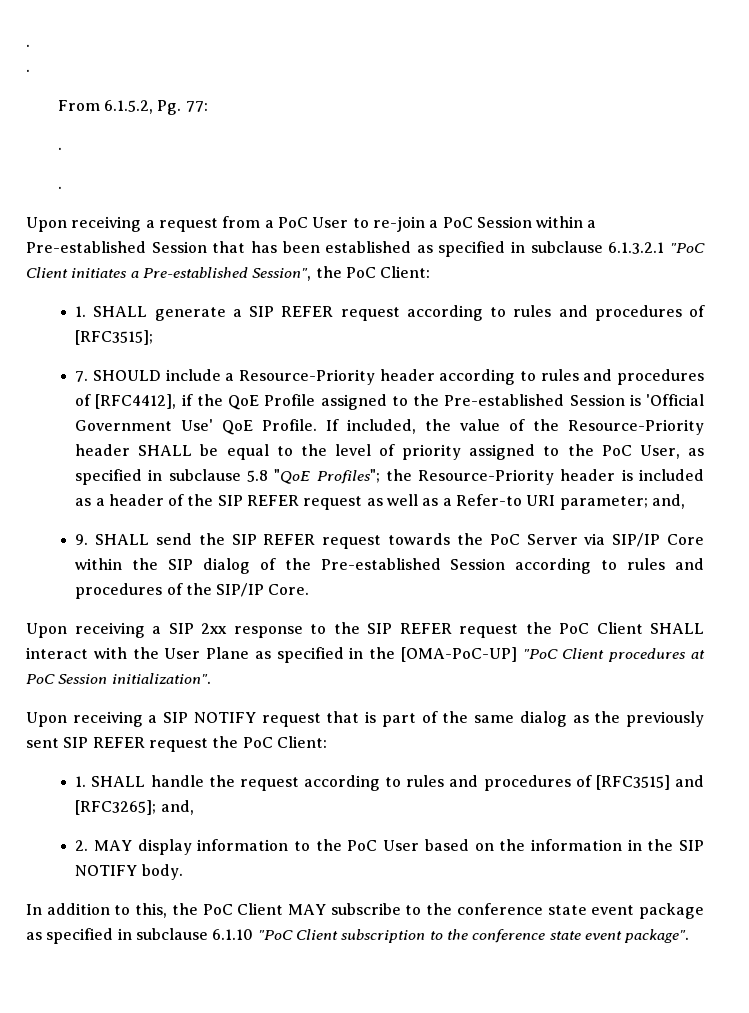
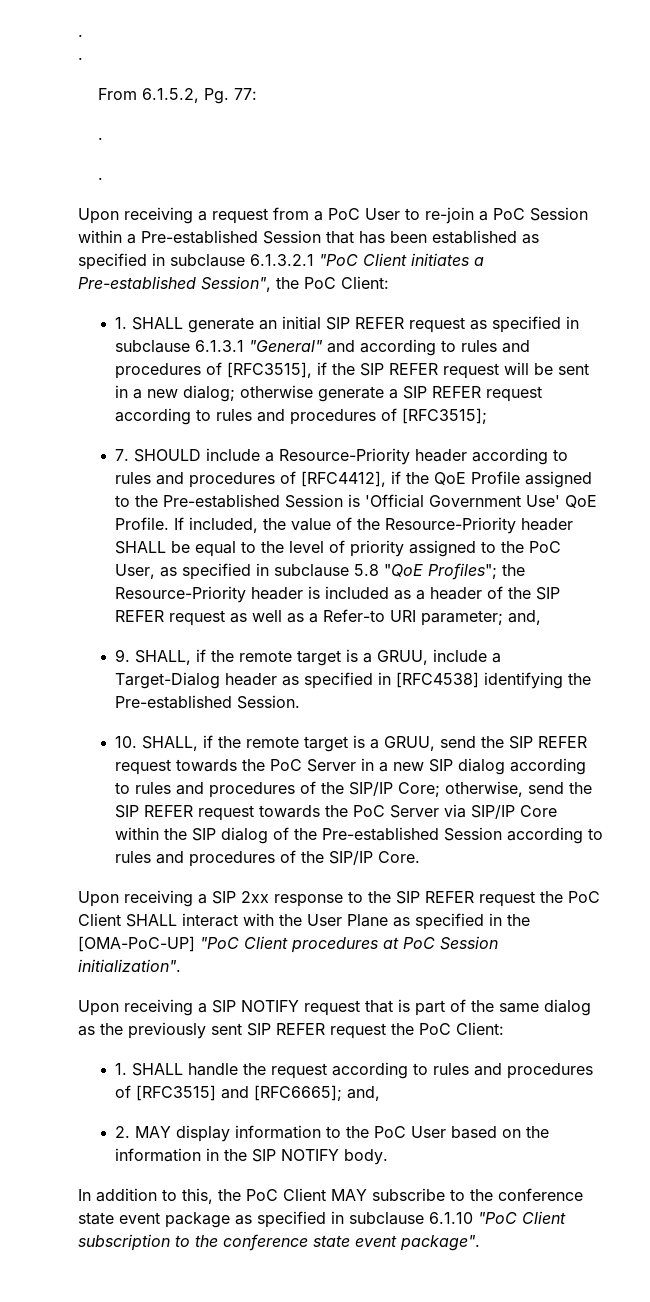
(226, 314) none -> [259,316,580,333] [115,339,531,356] [115,362,590,379] [115,385,385,402] an initial SIP REFER request as specified in subclause 6.1.3.1 "General" and according to rules and procedures of [RFC3515], if the SIP REFER request will be sent in a new dialog; otherwise generate
[95,534,150,545] SHALL -> [135,649,502,666] [115,672,592,689] [115,695,301,709] [115,735,588,752] [115,758,587,775] [115,781,524,798] SHALL, if the remote target is a GRUU, include a Target-Dialog header as specified in [RFC4538] identifying the Pre-established Session. // 10. SHALL, if the remote target is a GRUU, send the SIP REFER request towards the PoC Server in a new SIP dialog according to rules and procedures of the SIP/IP Core; otherwise,
[75,800,157,815] [RFC3265]; -> [254,1085,343,1101] [RFC6665];

